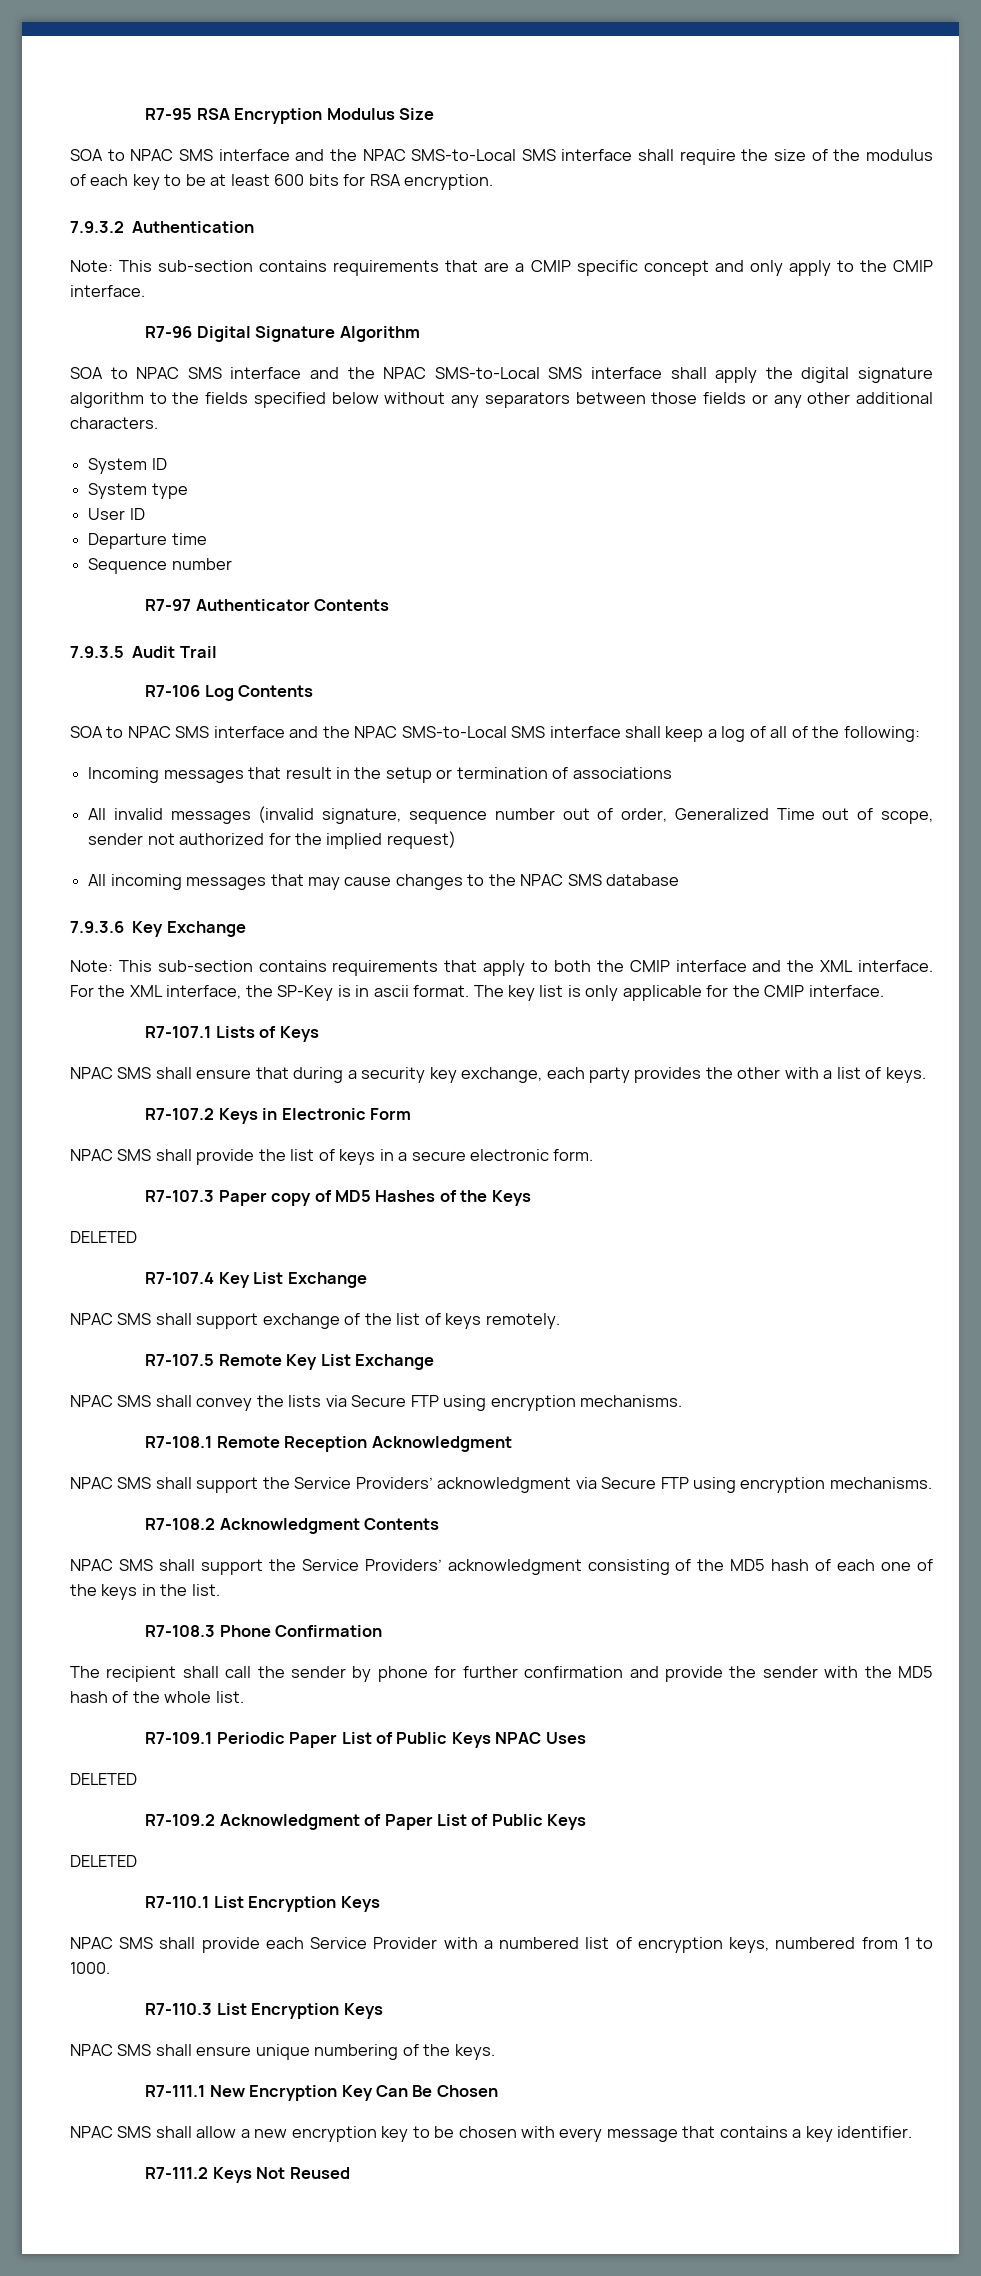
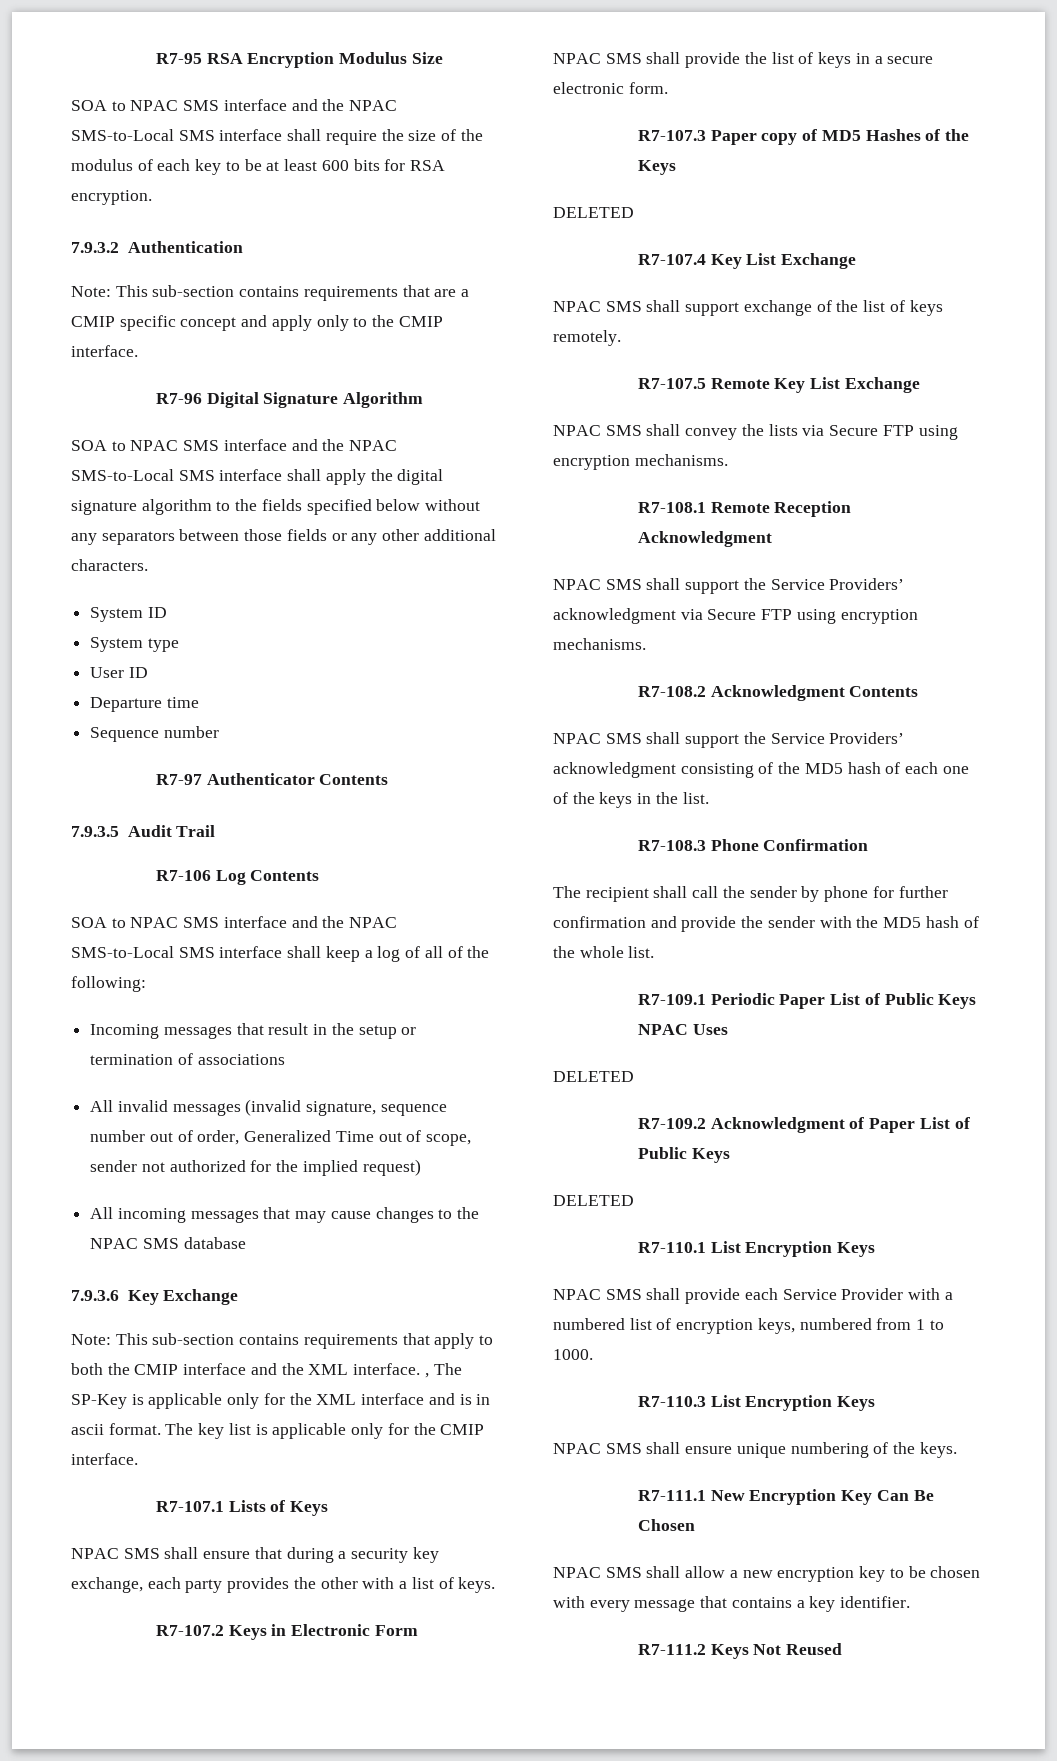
[749,260,831,276] only apply -> [271,315,349,331] apply only
[70,985,334,1001] For the XML interface, the SP-Key -> [424,1363,462,1378] [71,1393,455,1409] , The SP-Key is applicable only for the XML interface and
[585,985,702,1001] only applicable -> [272,1423,384,1439] applicable only

